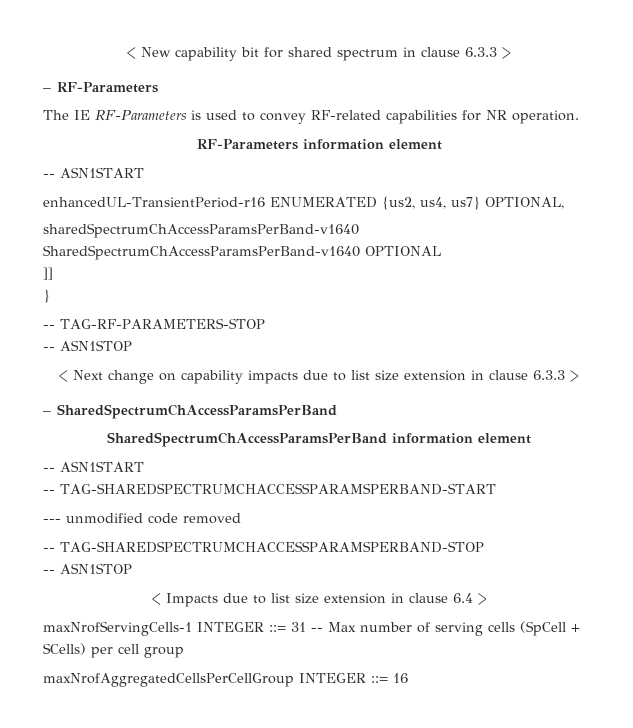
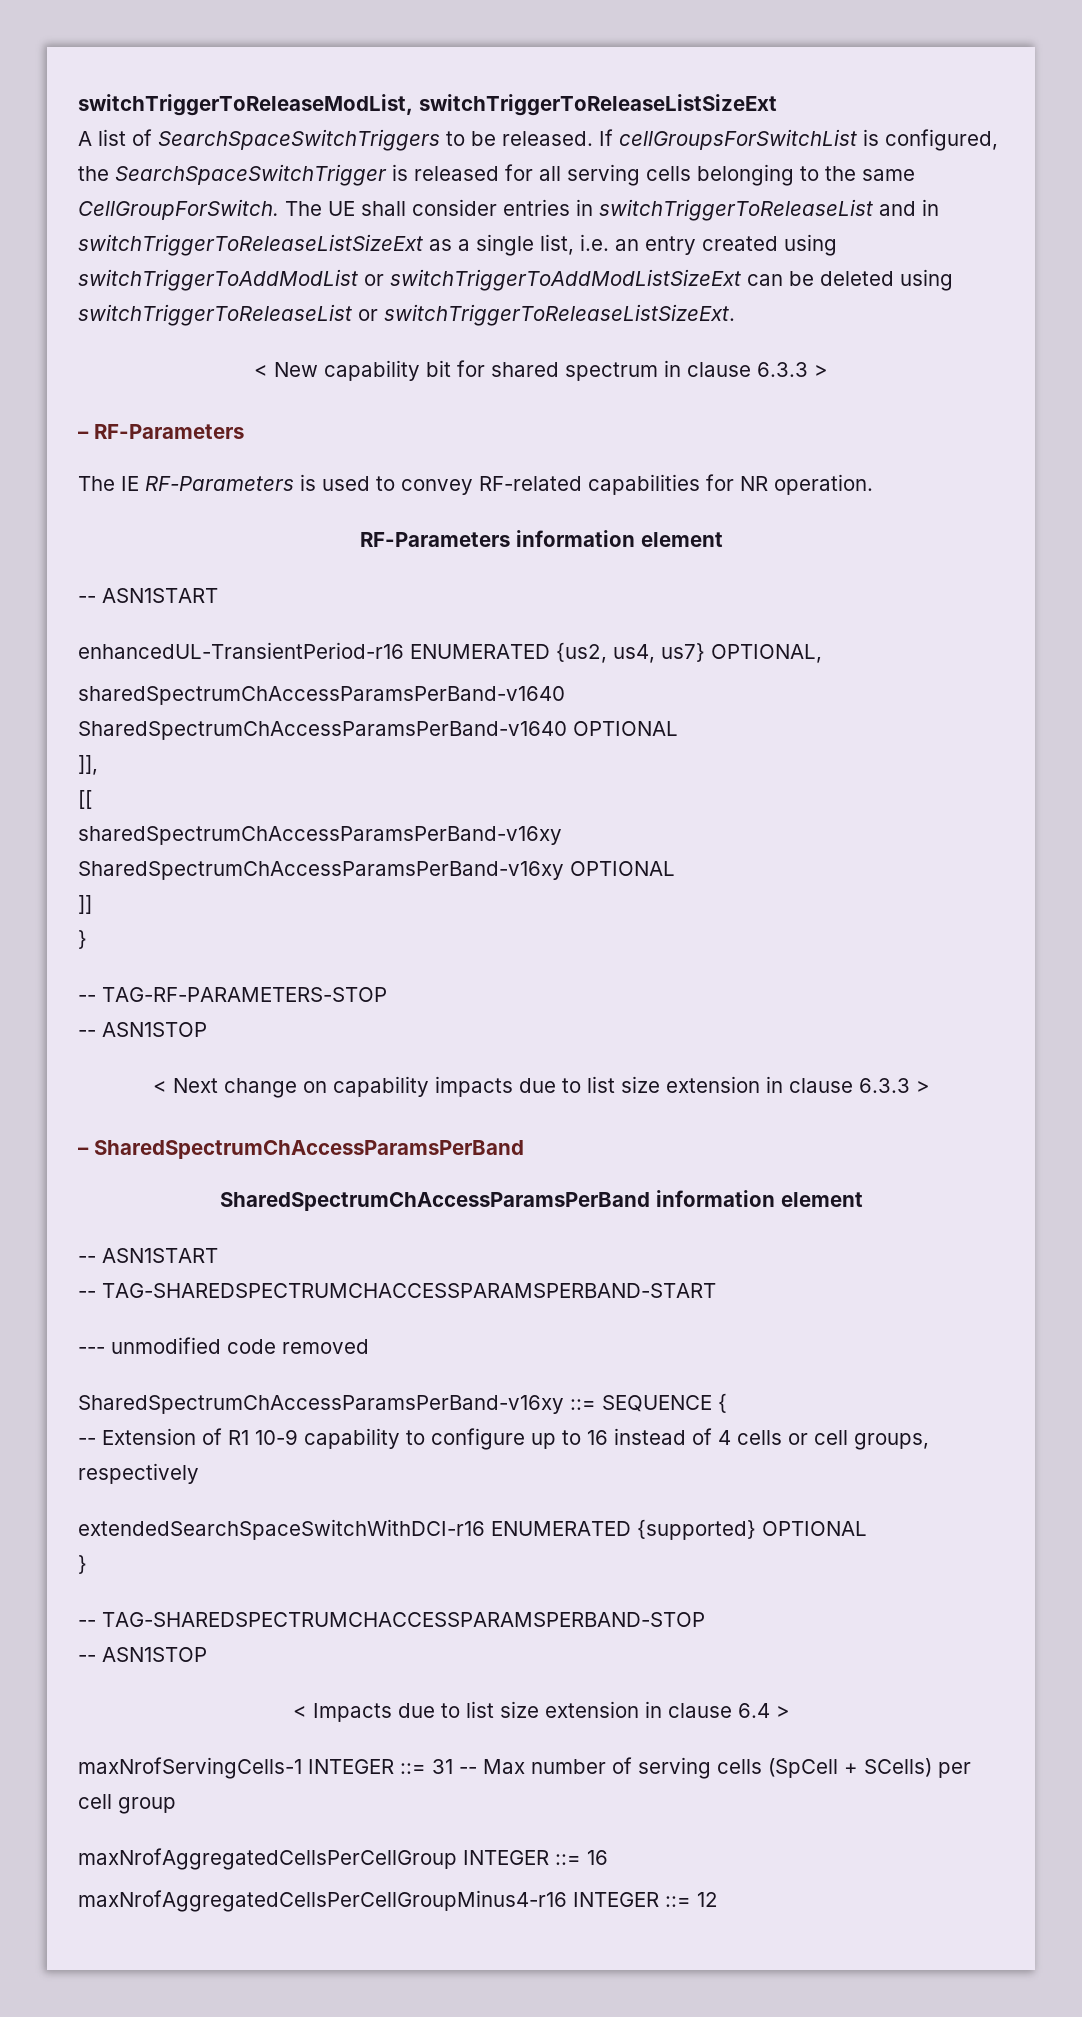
(127, 53) none -> [78,94,777,116] [78,129,998,151] [78,164,915,186] [78,199,939,221] [78,234,837,256] [78,269,953,291] [78,304,735,326] switchTriggerToReleaseModList, switchTriggerToReleaseListSizeExt // A list of SearchSpaceSwitchTriggers to be released. If cellGroupsForSwitchList is configured, the SearchSpaceSwitchTrigger is released for all serving cells belonging to the same CellGroupForSwitch. The UE shall consider entries in switchTriggerToReleaseList and in switchTriggerToReleaseListSizeExt as a single list, i.e. an entry created using switchTriggerToAddModList or switchTriggerToAddModListSizeExt can be deleted using switchTriggerToReleaseList or switchTriggerToReleaseListSizeExt. //
(441, 251) none -> [78,755,98,775] [78,790,92,809] [78,826,562,845] [78,861,675,880] // ]], // [[ // sharedSpectrumChAccessParamsPerBand-v16xy SharedSpectrumChAccessParamsPerBand-v16xy OPTIONAL
(241, 518) none -> [78,1393,727,1414] [78,1428,929,1450] [78,1463,199,1484] [78,1519,867,1540] [78,1555,87,1574] // SharedSpectrumChAccessParamsPerBand-v16xy ::= SEQUENCE { // -- Extension of R1 10-9 capability to configure up to 16 instead of 4 cells or cell groups, respectively // extendedSearchSpaceSwitchWithDCI-r16 ENUMERATED {supported} OPTIONAL // }
(408, 678) none -> [78,1890,718,1912] // maxNrofAggregatedCellsPerCellGroupMinus4-r16 INTEGER ::= 12

